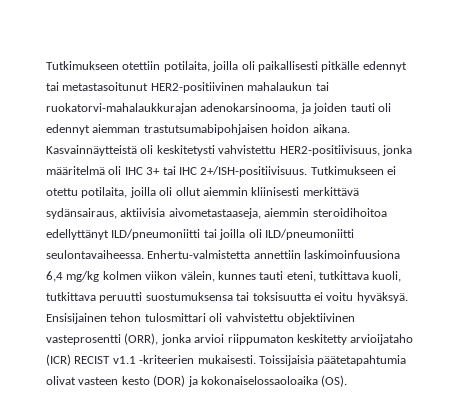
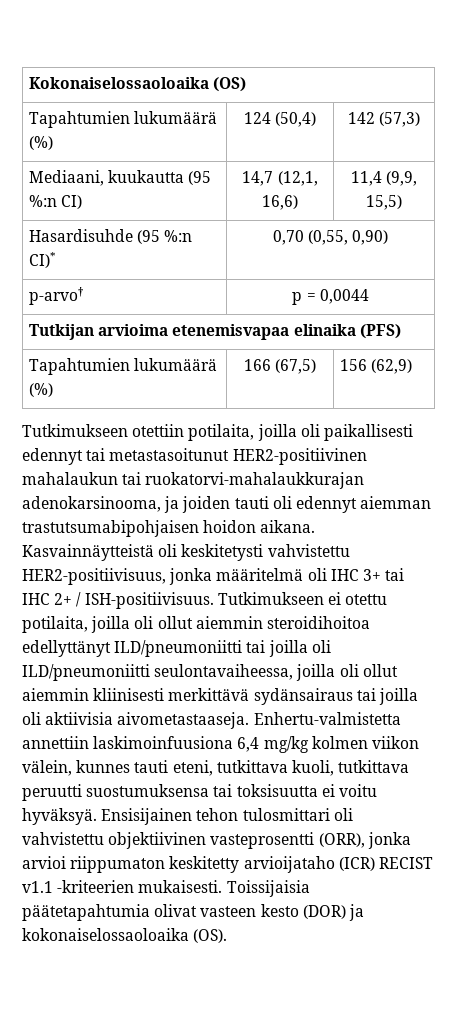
(46, 65) none -> [29,77,247,92] [29,111,218,128] [29,136,54,150] [243,112,317,127] [347,112,421,127] [29,170,212,186] [29,195,83,209] [242,171,318,186] [262,195,298,210] [350,171,418,186] [366,195,402,210] [29,229,193,244] [29,252,57,268] [272,230,389,245] [29,287,84,305] [292,289,369,305] [29,324,401,340] [29,358,218,375] [29,383,54,397] [243,359,317,374] [340,359,413,374] Kokonaiselossaoloaika (OS) // Tapahtumien lukumäärä (%) | 124 (50,4) | 142 (57,3) // Mediaani, kuukautta (95 %:n CI) | 14,7 (12,1, 16,6) | 11,4 (9,9, 15,5) // Hasardisuhde (95 %:n CI)* | 0,70 (0,55, 0,90) // p-arvo† | p = 0,0044 // Tutkijan arvioima etenemisvapaa elinaika (PFS) // Tapahtumien lukumäärä (%) | 166 (67,5) | 156 (62,9) //
[321,61,360,72] pitkälle -> (413, 432) none
[200,166,308,177] 2+/ISH-positiivisuus. -> [54,592,214,609] 2+ / ISH-positiivisuus.
[251,187,359,196] [46,208,310,219] kliinisesti merkittävä sydänsairaus, aktiivisia aivometastaaseja, aiemmin -> (263, 622) none
[46,250,144,259] seulontavaiheessa. -> [154,664,398,681] [22,688,418,705] [22,712,250,729] seulontavaiheessa, joilla oli ollut aiemmin kliinisesti merkittävä sydänsairaus tai joilla oli aktiivisia aivometastaaseja.

